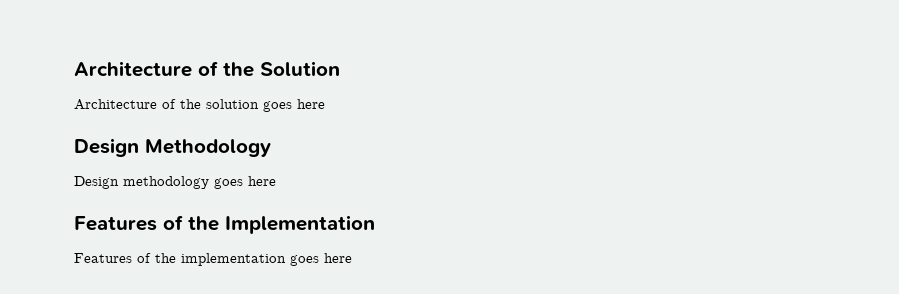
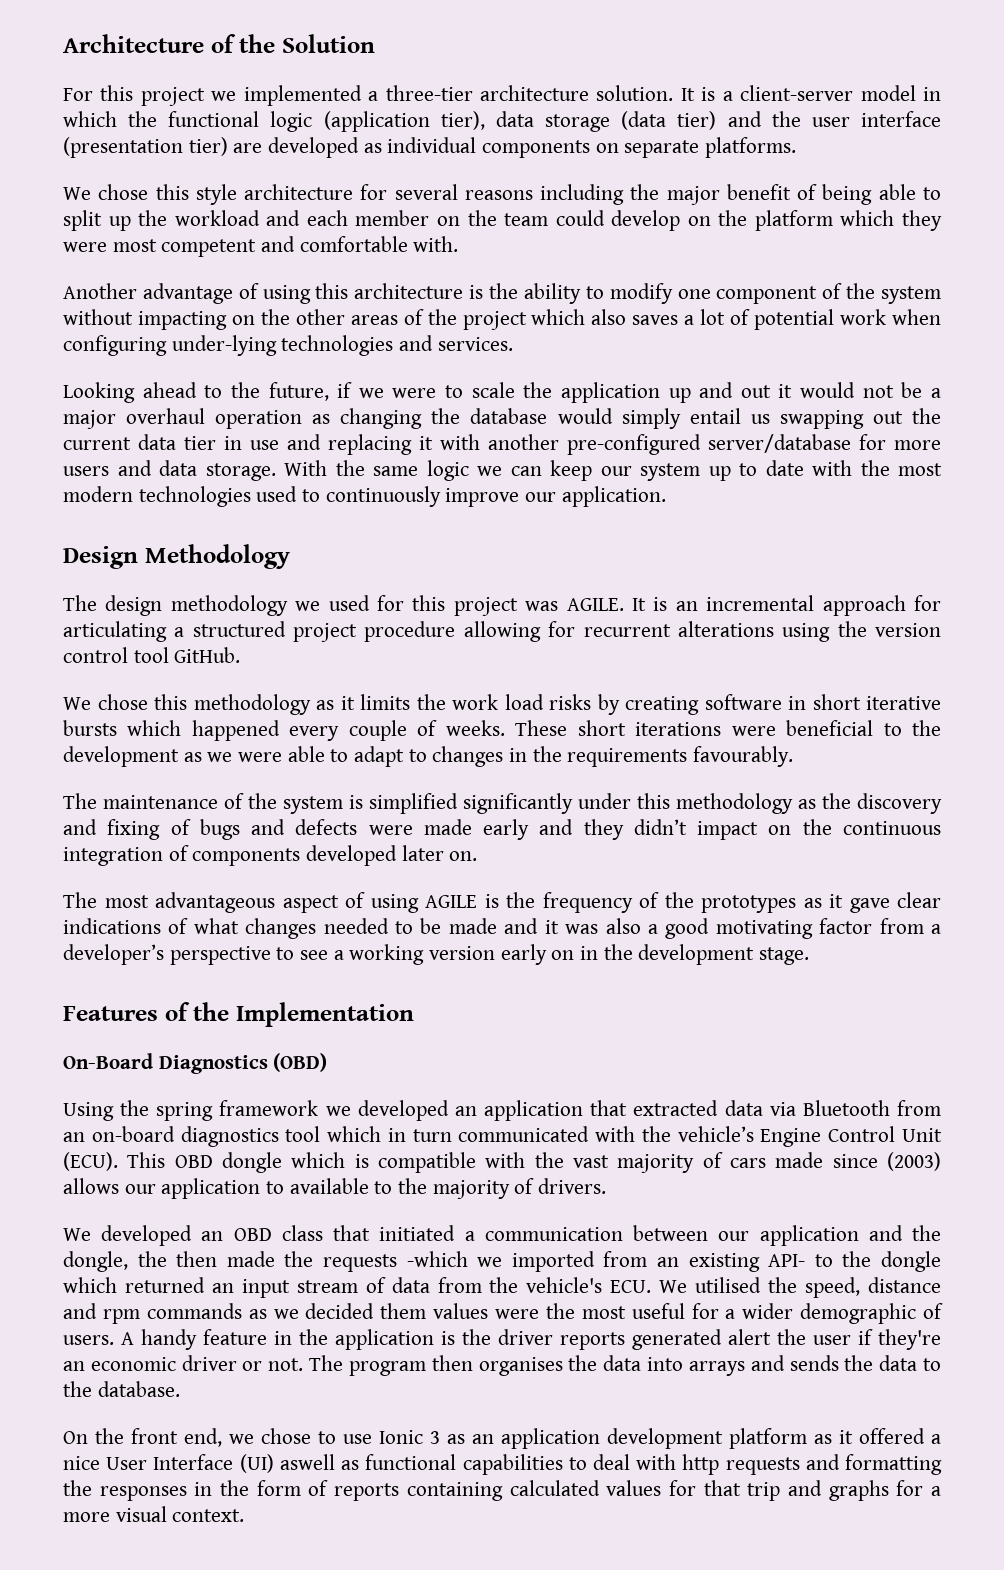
[74,99,325,112] [74,138,271,157] [74,176,276,189] [74,215,375,234] [74,253,352,266] Architecture of the solution goes here // Design Methodology // Design methodology goes here // Features of the Implementation // Features of the implementation goes here -> [63,85,942,106] [63,111,942,132] [63,137,797,158] [63,184,941,205] [63,210,942,231] [63,236,459,257] [63,283,942,304] [63,309,942,330] [63,335,513,356] [63,382,942,403] [63,408,942,429] [63,434,941,455] [63,460,942,481] [63,486,666,507] [63,544,290,569] [63,595,941,616] [63,621,942,642] [63,647,241,663] [63,694,941,715] [63,720,941,741] [63,746,794,767] [63,793,942,814] [63,819,941,840] [63,845,478,866] [63,892,941,913] [63,918,941,939] [63,944,810,965] [63,1002,414,1027] [63,1053,328,1074] [63,1100,942,1121] [63,1126,942,1147] [63,1152,942,1173] [63,1178,607,1199] [63,1225,942,1246] [63,1251,942,1272] [63,1277,941,1298] [63,1303,943,1324] [63,1329,941,1350] [63,1355,942,1376] [63,1381,180,1397] [63,1428,941,1449] [63,1454,942,1475] [63,1480,941,1501] [63,1506,245,1522] For this project we implemented a three-tier architecture solution. It is a client-server model in which the functional logic (application tier), data storage (data tier) and the user interface (presentation tier) are developed as individual components on separate platforms. // We chose this style architecture for several reasons including the major benefit of being able to split up the workload and each member on the team could develop on the platform which they were most competent and comfortable with. // Another advantage of using this architecture is the ability to modify one component of the system without impacting on the other areas of the project which also saves a lot of potential work when configuring under-lying technologies and services. // Looking ahead to the future, if we were to scale the application up and out it would not be a major overhaul operation as changing the database would simply entail us swapping out the current data tier in use and replacing it with another pre-configured server/database for more users and data storage. With the same logic we can keep our system up to date with the most modern technologies used to continuously improve our application. // Design Methodology // The design methodology we used for this project was AGILE. It is an incremental approach for articulating a structured project procedure allowing for recurrent alterations using the version control tool GitHub. // We chose this methodology as it limits the work load risks by creating software in short iterative bursts which happened every couple of weeks. These short iterations were beneficial to the development as we were able to adapt to changes in the requirements favourably. // The maintenance of the system is simplified significantly under this methodology as the discovery and fixing of bugs and defects were made early and they didn’t impact on the continuous integration of components developed later on. // The most advantageous aspect of using AGILE is the frequency of the prototypes as it gave clear indications of what changes needed to be made and it was also a good motivating factor from a developer’s perspective to see a working version early on in the development stage. // Features of the Implementation // On-Board Diagnostics (OBD) // Using the spring framework we developed an application that extracted data via Bluetooth from an on-board diagnostics tool which in turn communicated with the vehicle’s Engine Control Unit (ECU). This OBD dongle which is compatible with the vast majority of cars made since (2003) allows our application to available to the majority of drivers. // We developed an OBD class that initiated a communication between our application and the dongle, the then made the requests -which we imported from an existing API- to the dongle which returned an input stream of data from the vehicle's ECU. We utilised the speed, distance and rpm commands as we decided them values were the most useful for a wider demographic of users. A handy feature in the application is the driver reports generated alert the user if they're an economic driver or not. The program then organises the data into arrays and sends the data to the database. // On the front end, we chose to use Ionic 3 as an application development platform as it offered a nice User Interface (UI) aswell as functional capabilities to deal with http requests and formatting the responses in the form of reports containing calculated values for that trip and graphs for a more visual context.

